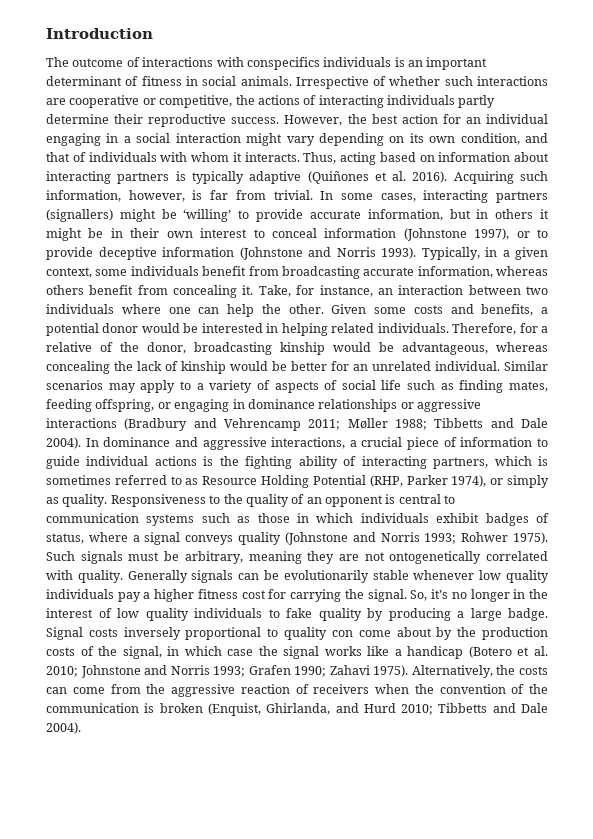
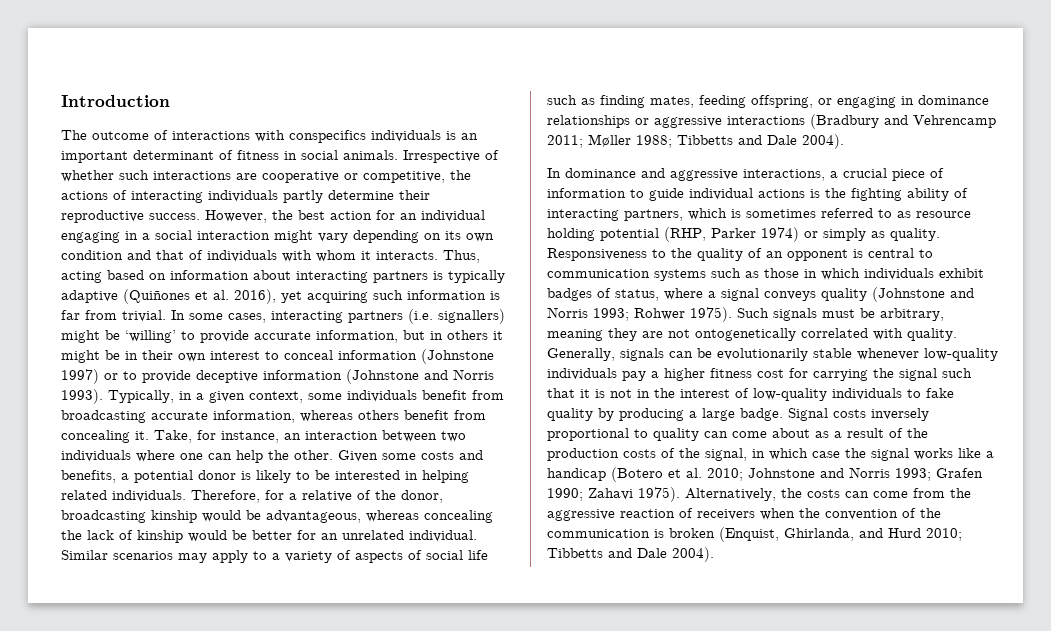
[460,133,520,145] condition, -> [61,250,123,260] condition
[412,171,548,184] [46,190,185,202] 2016). Acquiring such information, however, -> [234,289,486,304] 2016), yet acquiring such information
[46,209,113,222] (signallers) -> [408,309,505,324] (i.e. signallers)
[474,228,510,240] 1997), -> [61,369,99,384] 1997)
[141,323,180,333] would -> [241,470,310,483] is likely to
(81, 443) none -> (844, 141) //
[202,475,366,488] Resource Holding Potential -> [916,211,971,218] [547,228,659,241] resource holding potential
[451,475,487,487] 1974), -> [761,227,799,242] 1974)
[127,570,188,583] Generally -> [547,348,615,361] Generally,
[479,570,550,583] low quality -> [924,348,998,361] low-quality
[367,589,510,602] signal. So, it’s no longer -> [899,368,972,381] [547,388,632,398] signal such that it is not
[117,608,189,621] low quality -> [753,388,827,401] low-quality
[331,630,353,637] con -> [704,431,728,438] can
[436,627,453,640] by -> [815,428,903,438] as a result of

